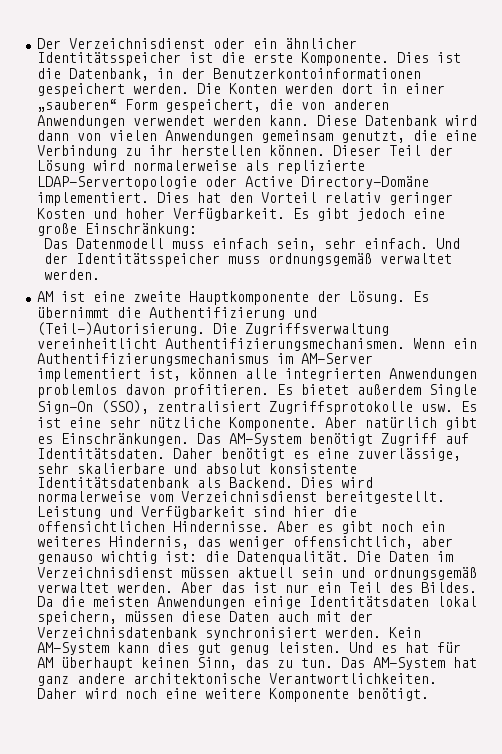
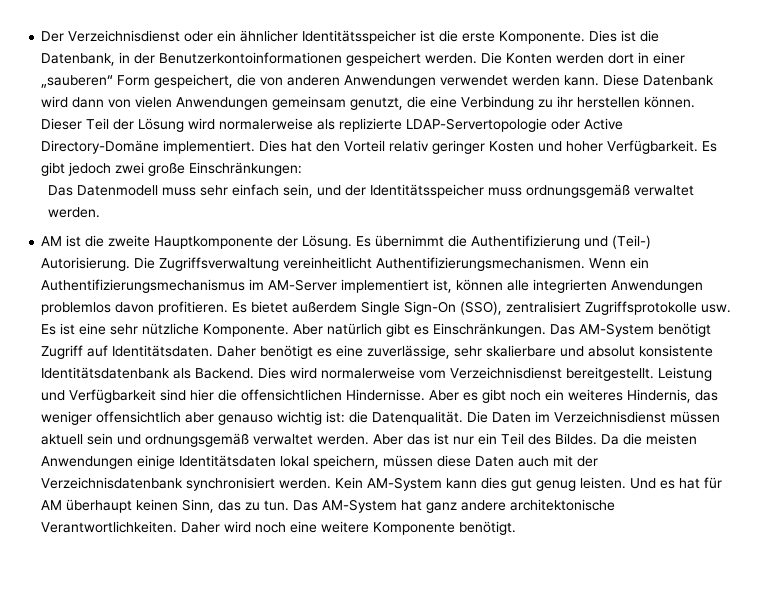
[412,208,445,219] [36,223,197,236] eine große Einschränkung: -> [115,162,303,176] zwei große Einschränkungen:
(204, 245) none -> [200,185,229,196] sehr
[323,238,460,249] sehr einfach. Und -> [317,185,342,196] und
[92,291,125,302] eine -> [85,235,105,247] die
[36,322,205,336] (Teil-)Autorisierung. -> [612,235,652,249] [41,257,131,271] (Teil-) Autorisierung.
[292,536,413,549] offensichtlich, -> [96,411,182,423] offensichtlich

